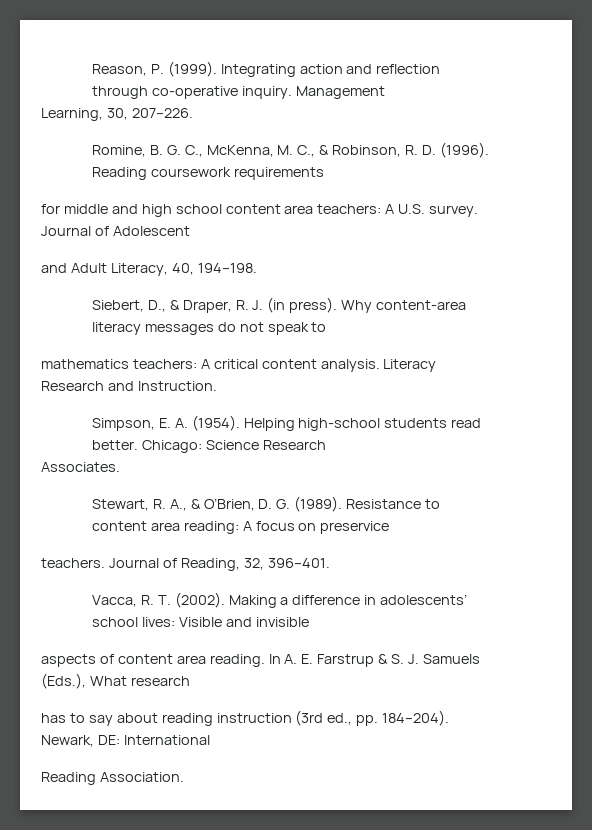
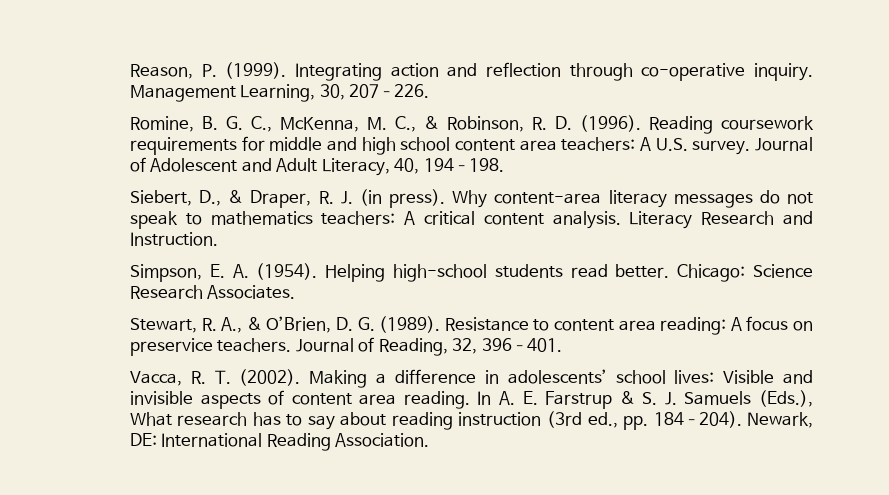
(385, 92) // -> (236, 93) none
(324, 173) // -> (237, 146) none
(190, 231) // -> (238, 165) none
(327, 327) // -> (202, 219) none
(326, 445) // -> (203, 292) none
(390, 527) // -> (213, 347) none
(309, 622) // -> (193, 398) none
(190, 681) // -> (248, 419) none
(210, 740) // -> (263, 440) none

